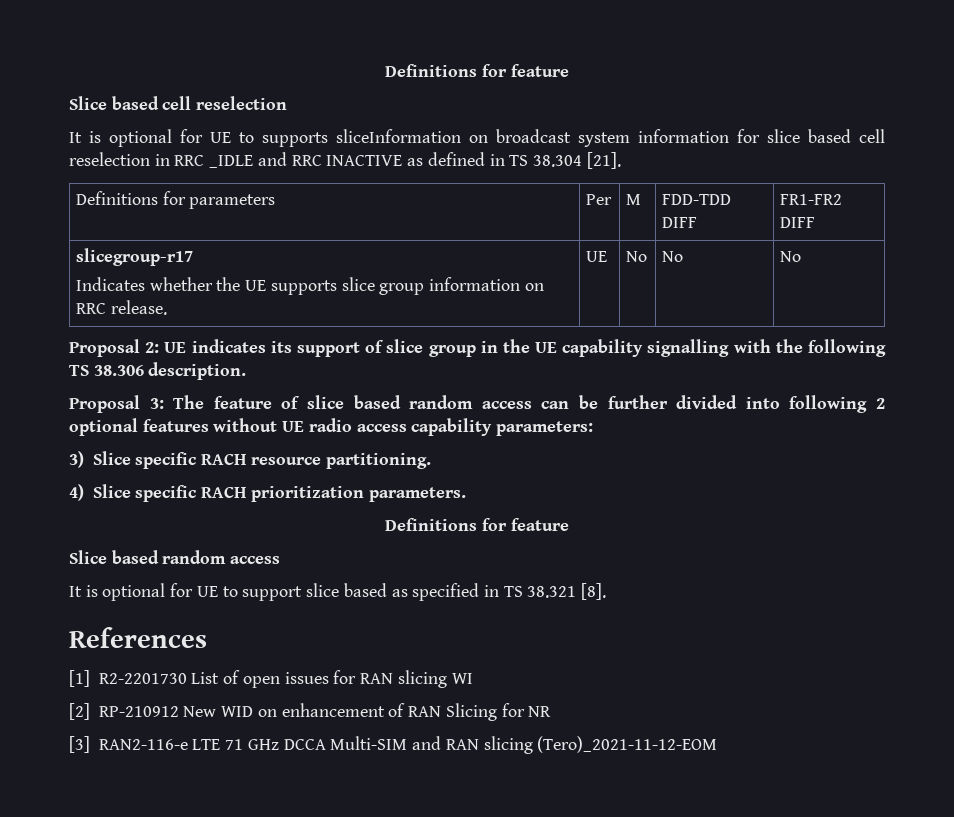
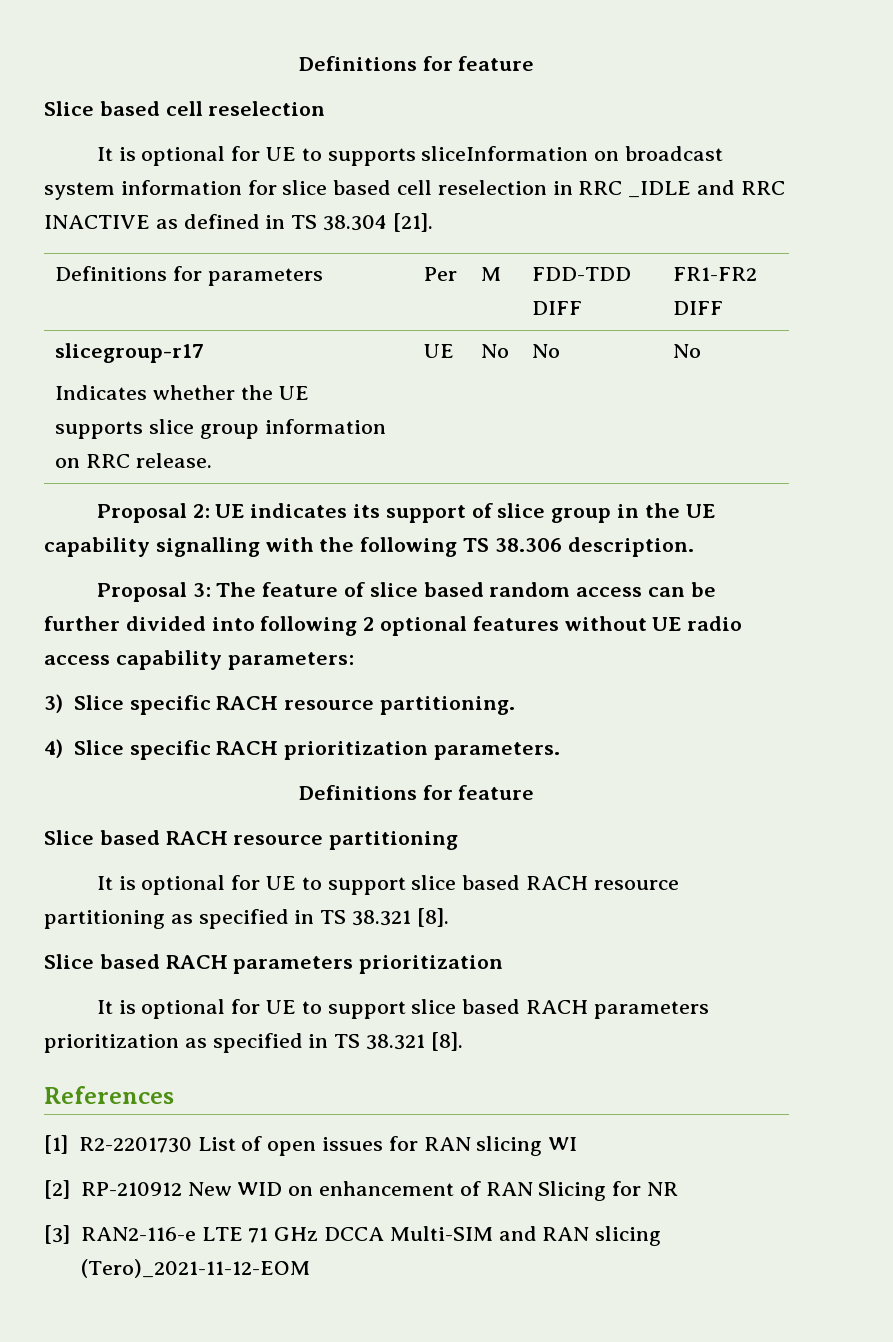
[162,550,281,564] [69,583,387,601] random access // It is optional for UE to support slice based -> [165,831,459,850] [96,875,679,895] [44,908,449,929] [44,954,504,974] [96,999,709,1019] [44,1034,179,1053] RACH resource partitioning // It is optional for UE to support slice based RACH resource partitioning as specified in TS 38.321 [8]. // Slice based RACH parameters prioritization // It is optional for UE to support slice based RACH parameters prioritization

